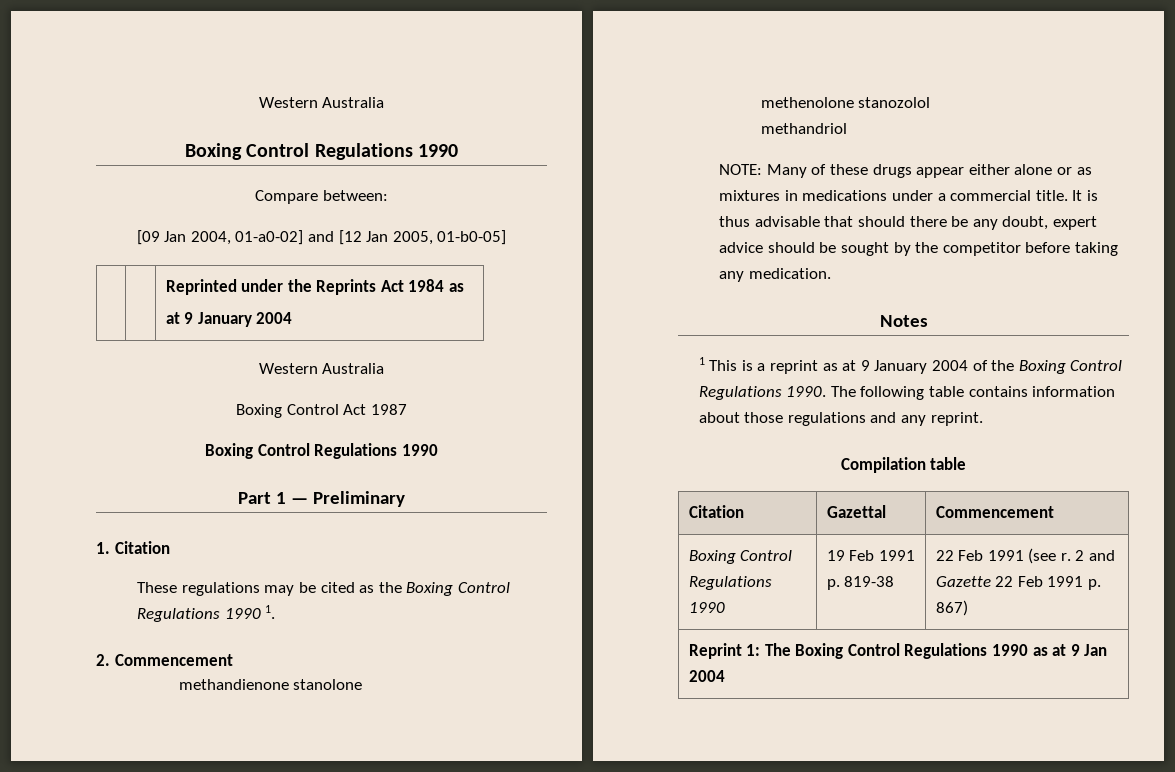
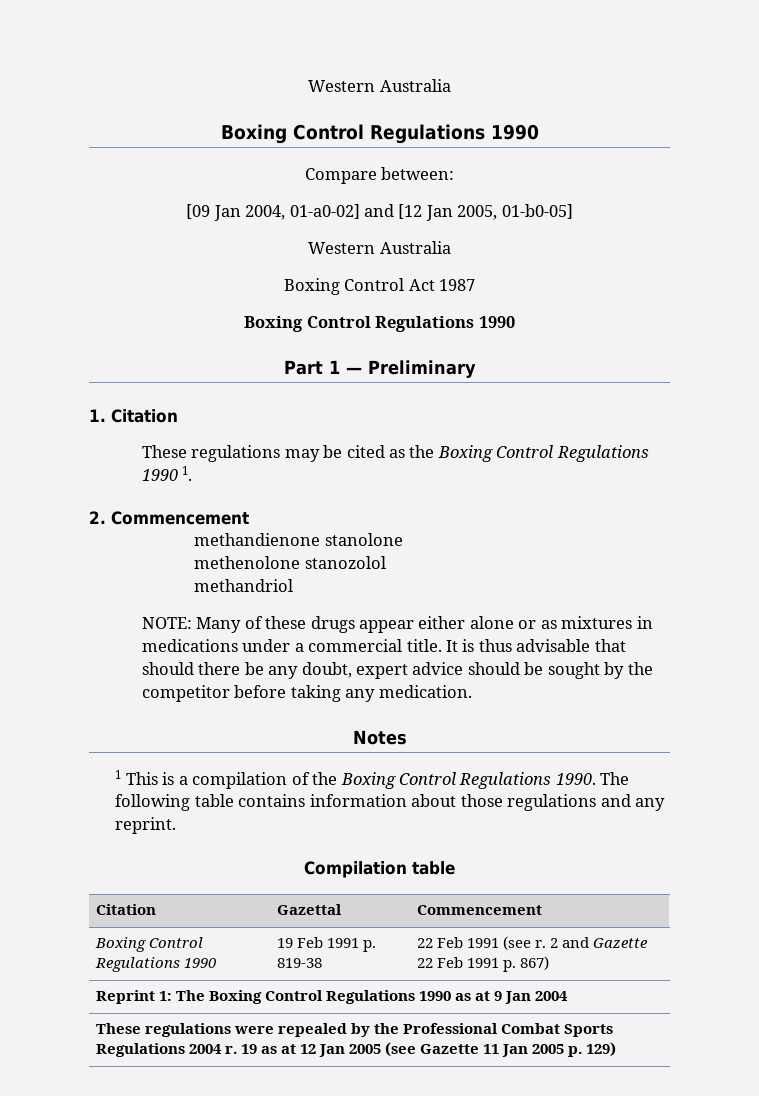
[165,279,465,295] [165,312,293,327] // | | Reprinted under the Reprints Act 1984 as // at 9 January 2004 -> (573, 211) none
[770,360,968,374] reprint as at 9 January 2004 -> [192,772,288,789] compilation
(725, 676) none -> [95,1023,614,1037] [95,1042,617,1057] // These regulations were repealed by the Professional Combat Sports Regulations 2004 r. 19 as at 12 Jan 2005 (see Gazette 11 Jan 2005 p. 129)

